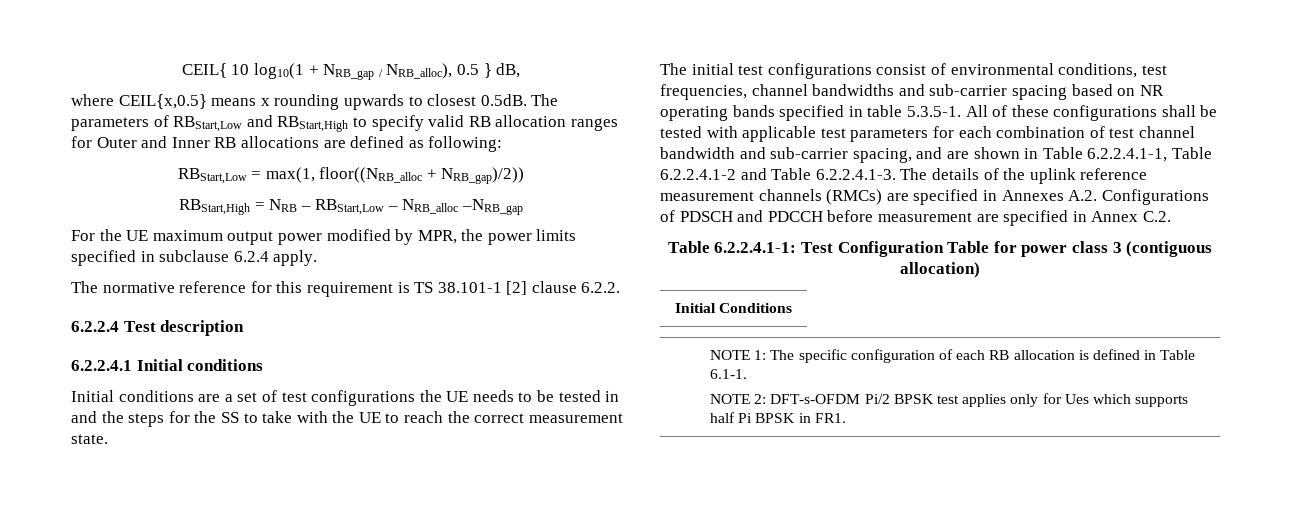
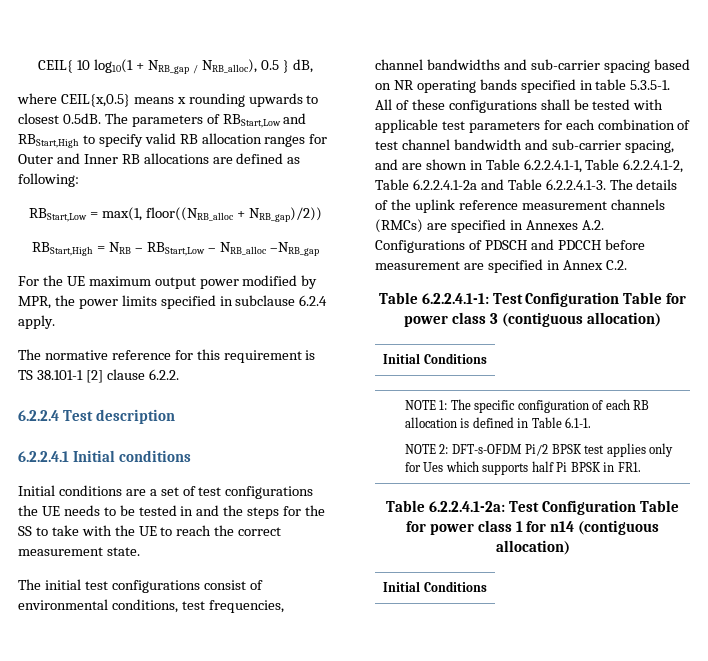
[660,169,736,180] 6.2.2.4.1-2 -> [623,159,684,173] [375,179,477,190] 6.2.2.4.1-2, Table 6.2.2.4.1-2a
(846, 418) none -> [386,500,679,515] [405,520,660,535] [495,540,570,555] [383,581,487,592] // Table 6.2.2.4.1-2a: Test Configuration Table for power class 1 for n14 (contiguous allocation) // Initial Conditions

